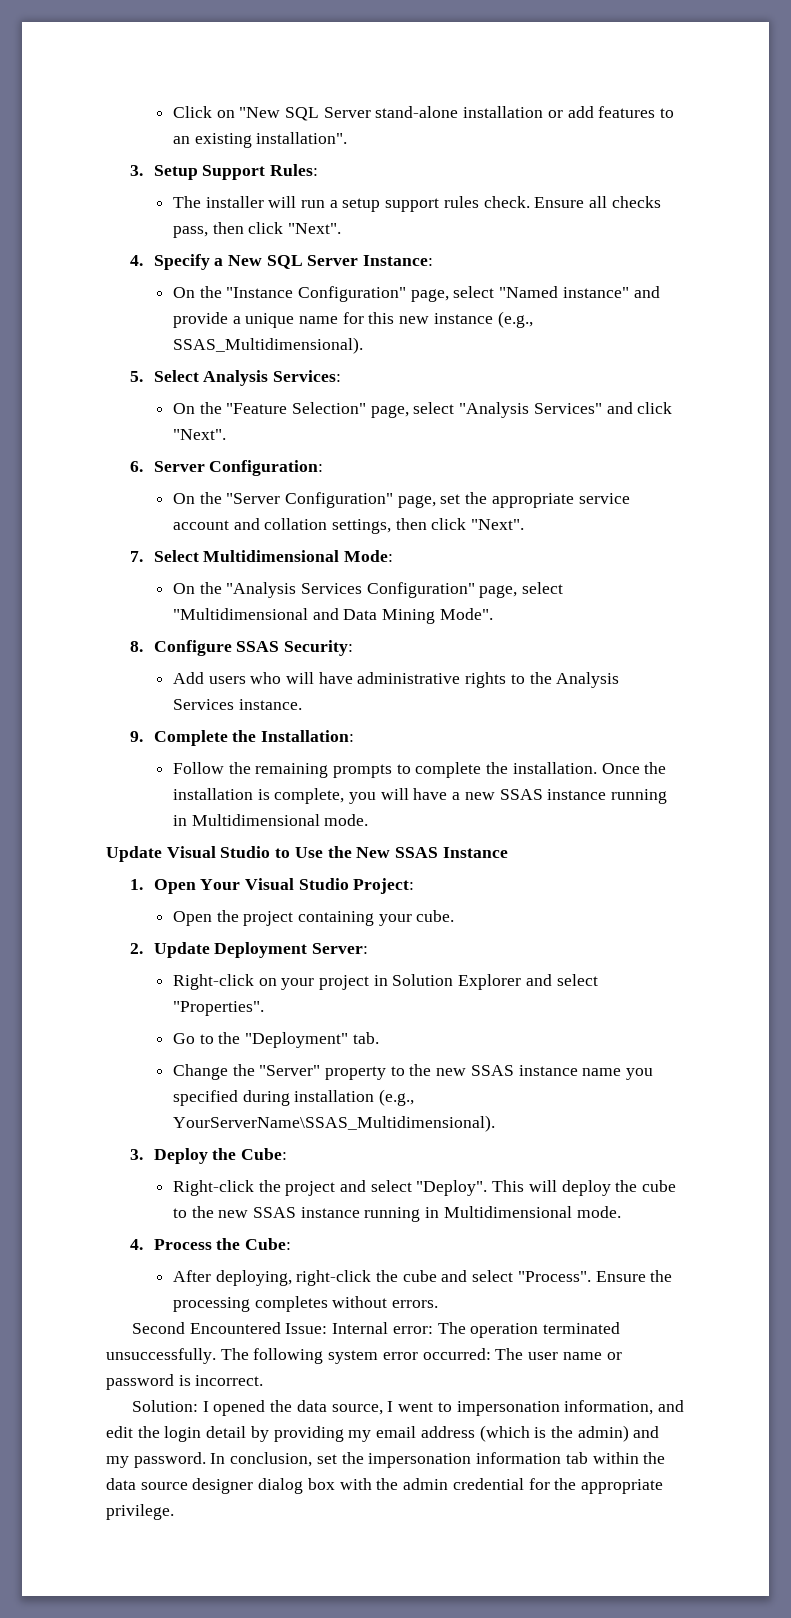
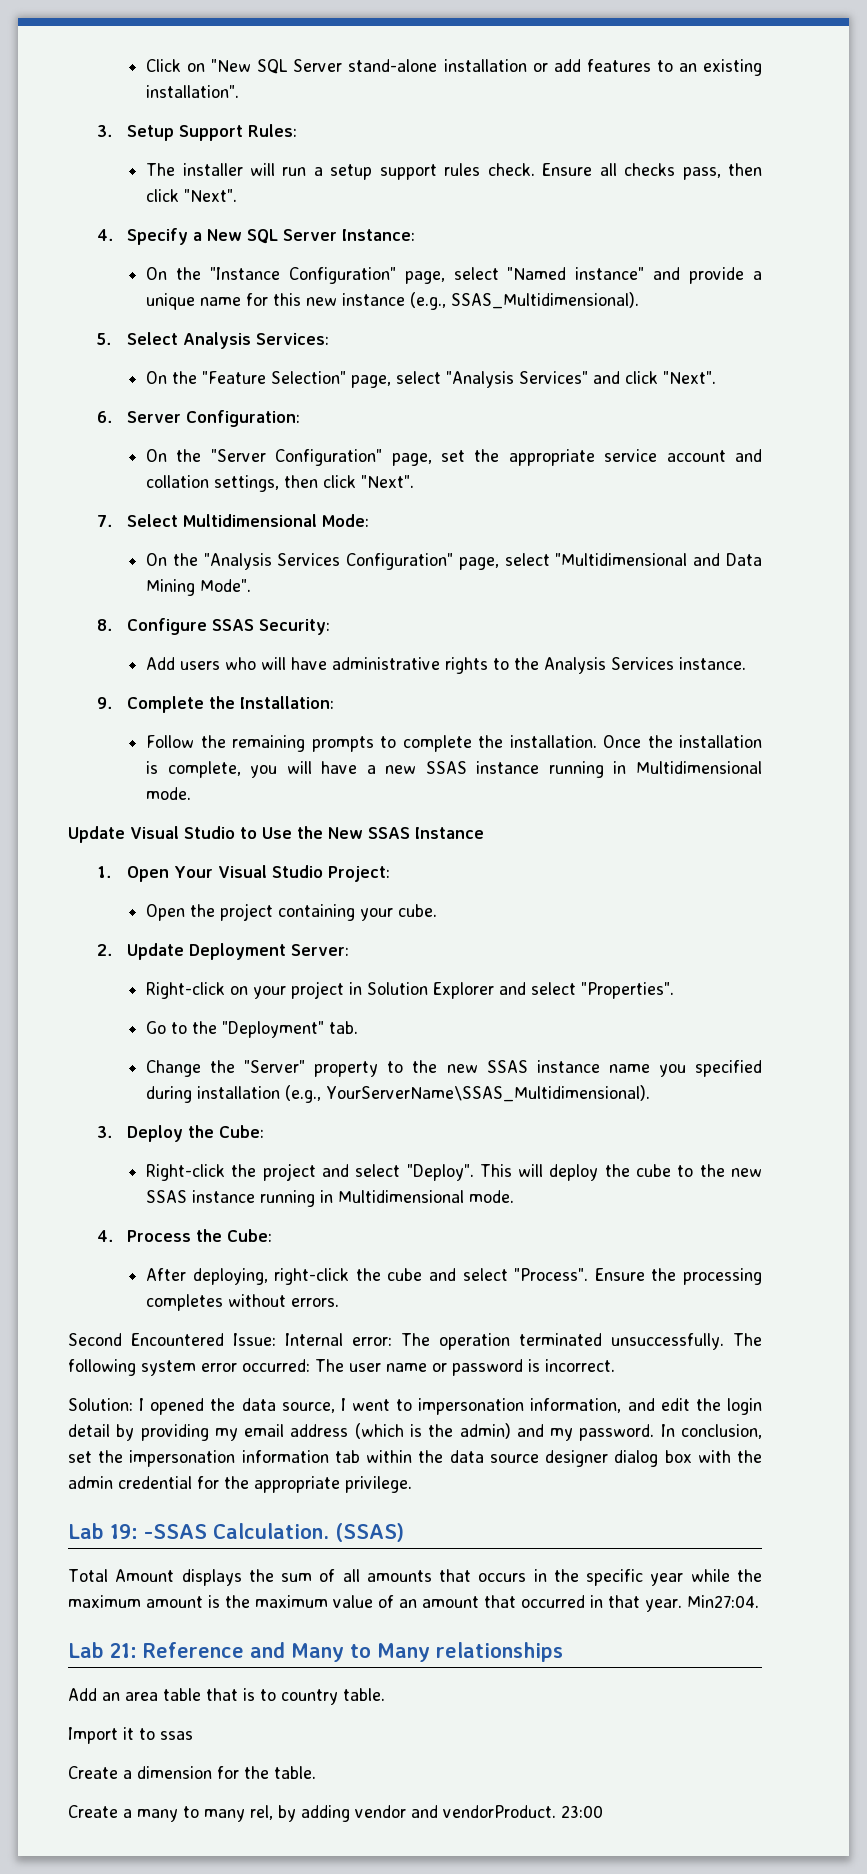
(174, 1512) none -> [68,1523,404,1542] [68,1569,762,1586] [68,1595,759,1612] [68,1642,563,1662] [68,1688,385,1705] [68,1727,193,1744] [68,1766,316,1779] [68,1805,603,1822] // Lab 19: -SSAS Calculation. (SSAS) // Total Amount displays the sum of all amounts that occurs in the specific year while the maximum amount is the maximum value of an amount that occurred in that year. Min27:04. // Lab 21: Reference and Many to Many relationships // Add an area table that is to country table. // Import it to ssas // Create a dimension for the table. // Create a many to many rel, by adding vendor and vendorProduct. 23:00

